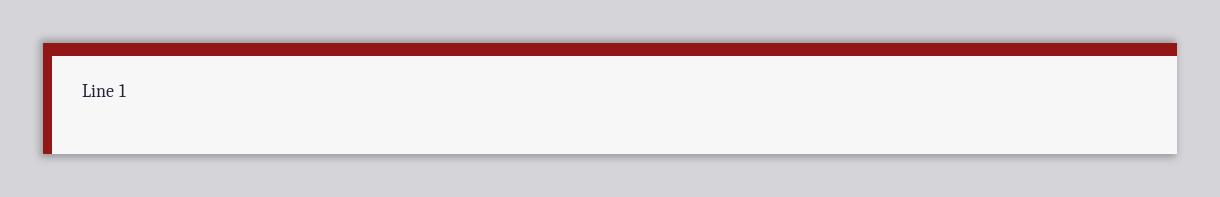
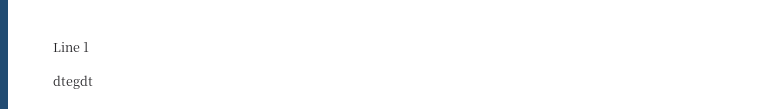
(126, 90) none -> [53,75,93,89] // dtegdt

